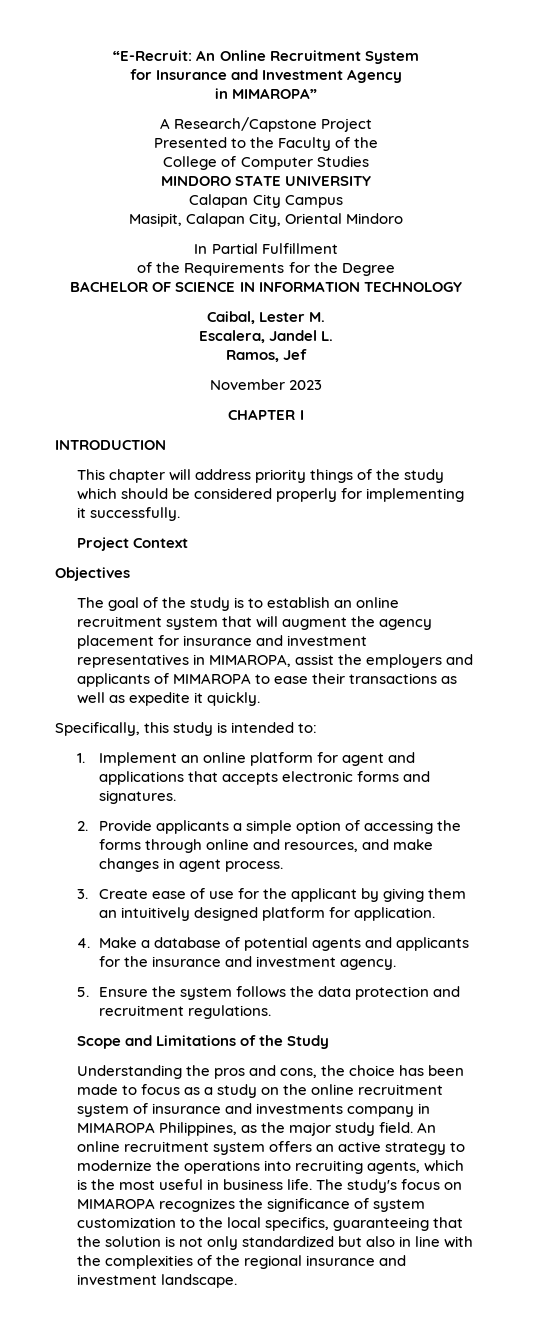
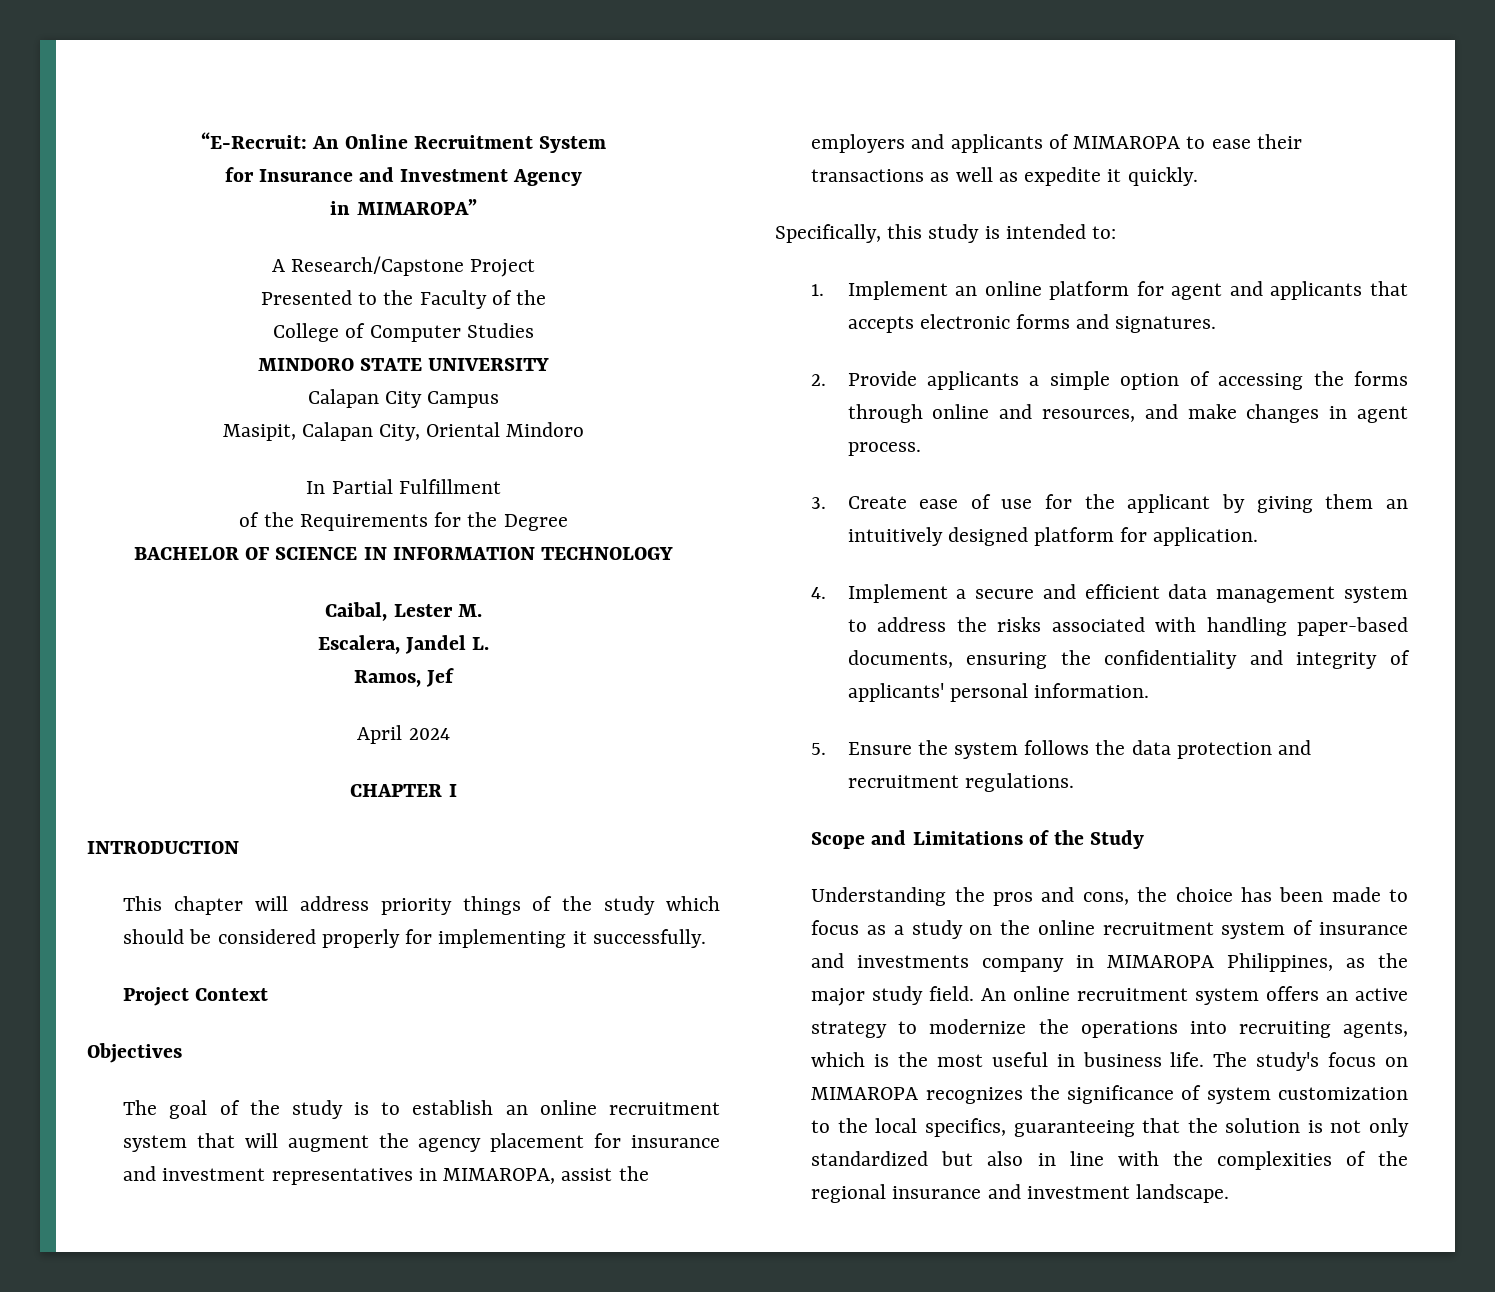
[209,379,323,390] November 2023 -> [357,725,450,744] April 2024
[98,771,184,785] applications -> [1270,281,1363,300] applicants
[98,937,470,951] [98,956,397,970] Make a database of potential agents and applicants for the insurance and investment agency. -> [847,584,1408,603] [847,617,1408,636] [847,650,1410,669] [847,683,1149,702] Implement a secure and efficient data management system to address the risks associated with handling paper-based documents, ensuring the confidentiality and integrity of applicants' personal information.

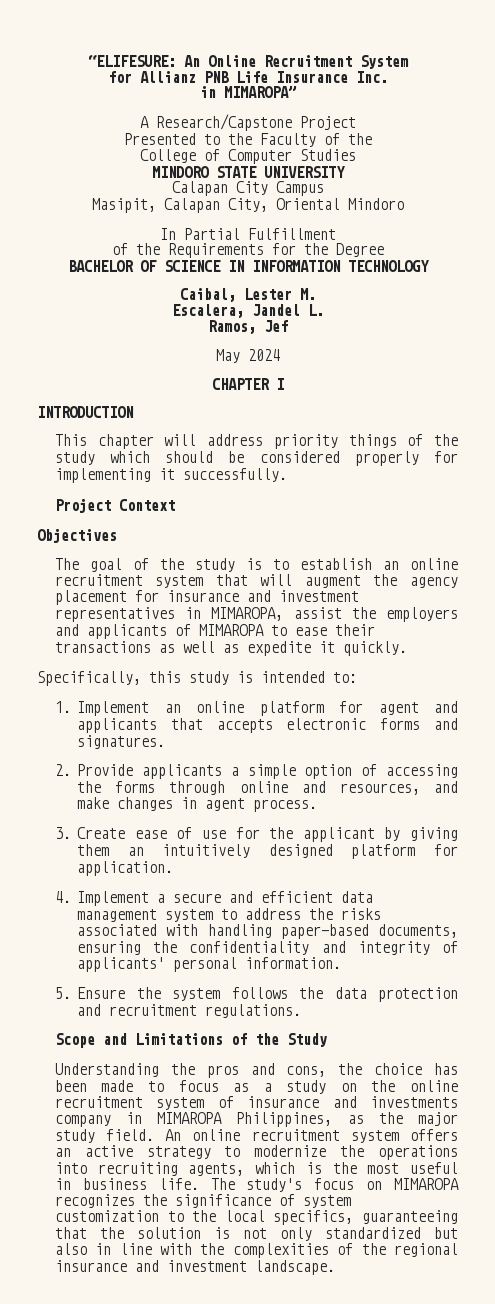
[200,132,307,149] “E-Recruit: -> [87,55,176,67] “ELIFESURE:
[258,167,583,186] Insurance and Investment Agency -> [139,71,388,83] Allianz PNB Life Insurance Inc.
[357,725,403,744] April -> [215,349,240,363] May

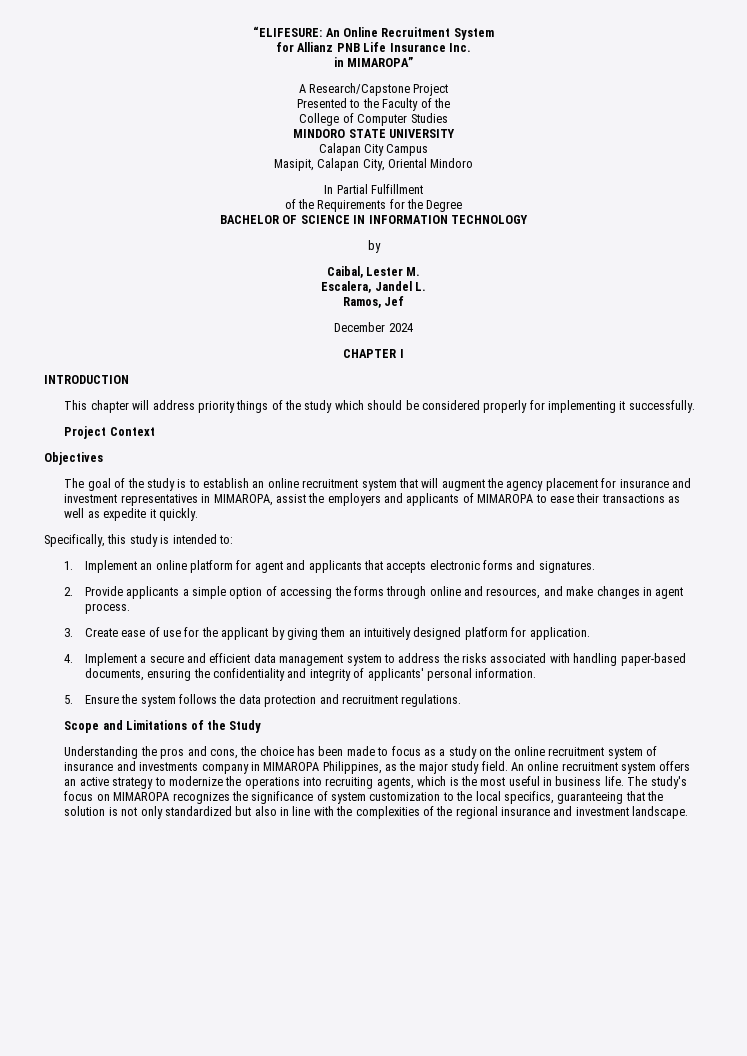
(429, 266) none -> [367,240,381,253] // by
[215,349,240,363] May -> [334,322,386,332] December

